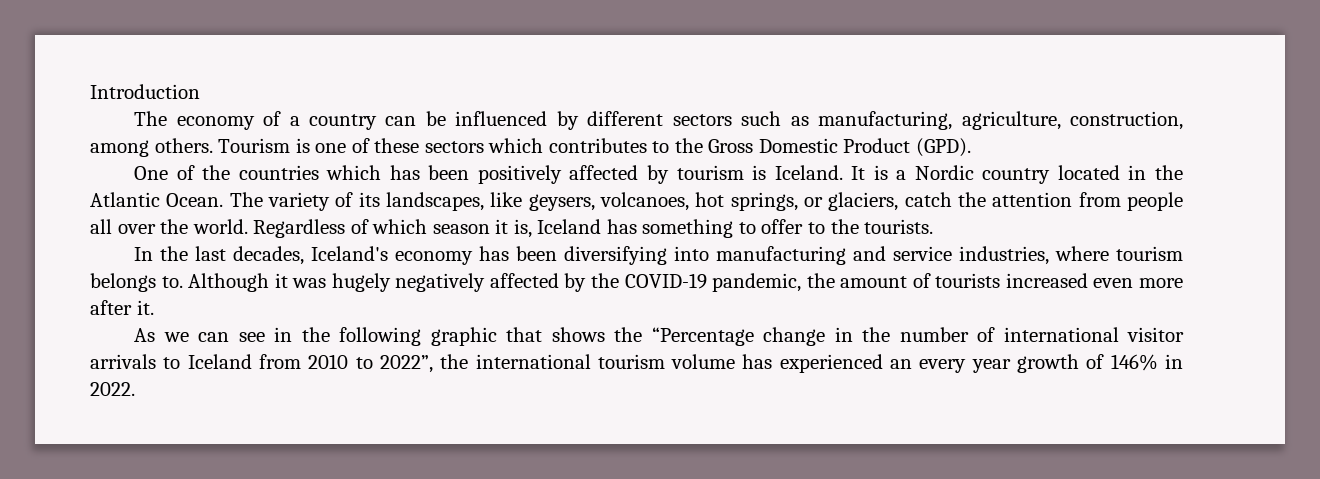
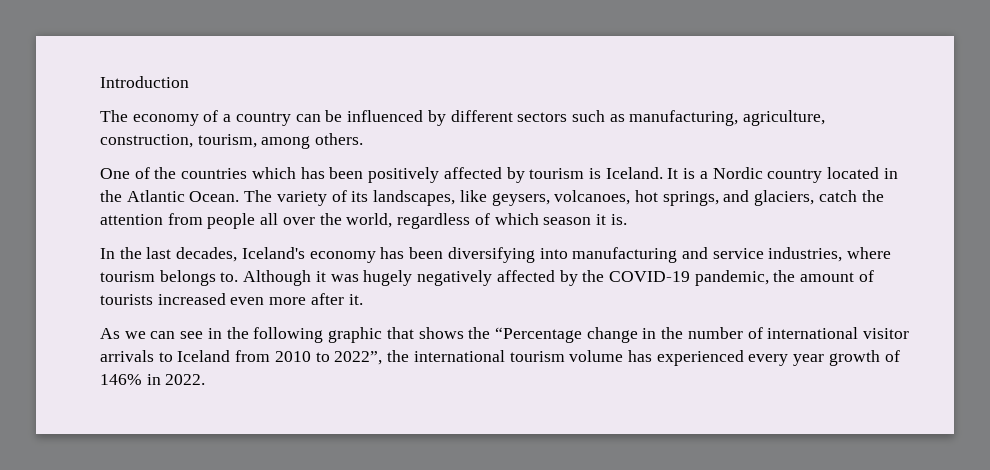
(1183, 120) none -> [197,134,257,148] tourism,
[218,138,972,157] Tourism is one of these sectors which contributes to the Gross Domestic Product (GPD). -> (364, 139) none
[804,197,824,207] or -> [723,190,750,202] and
[192,219,346,238] world. Regardless -> [346,213,471,229] world, regardless
[513,219,934,238] is, Iceland has something to offer to the tourists. -> [610,214,627,225] is.
[890,359,913,369] an -> (744, 358) none

